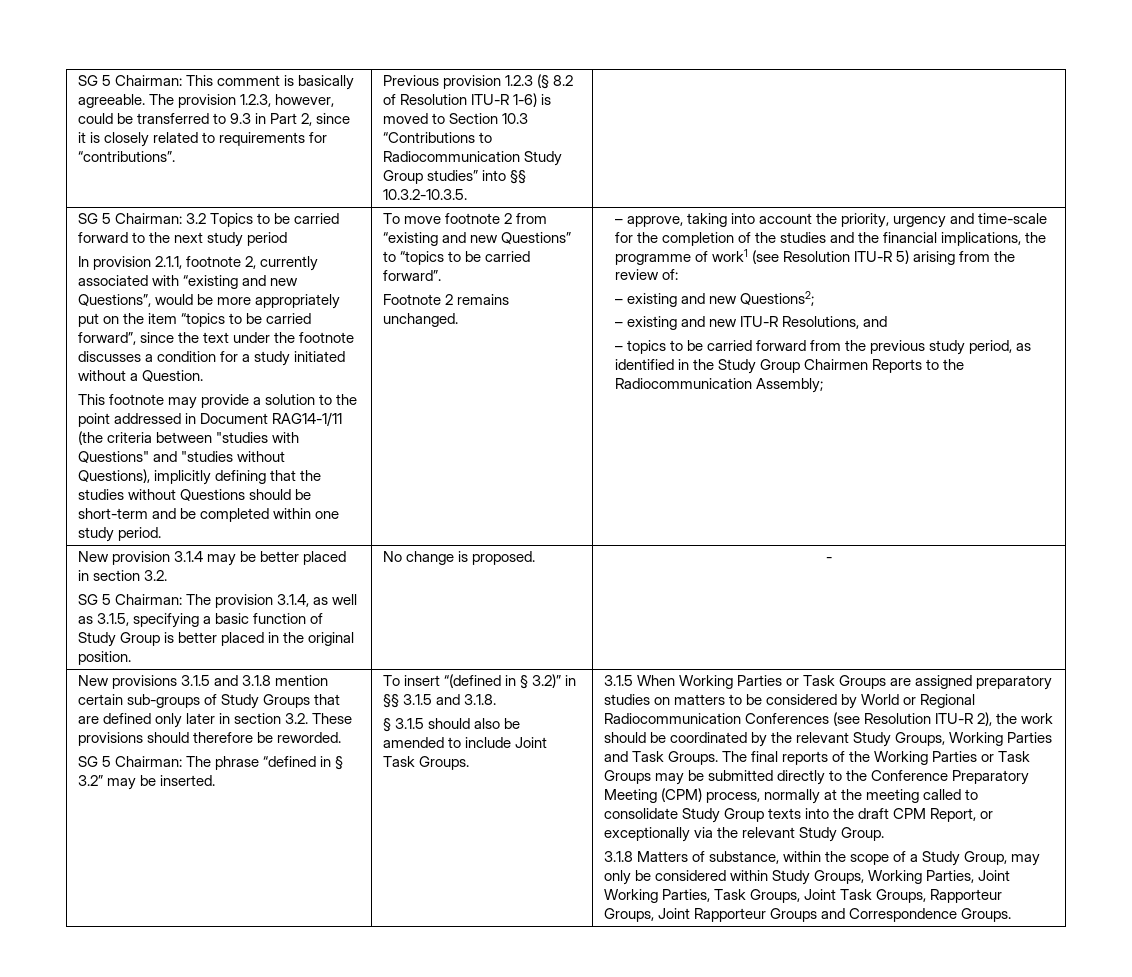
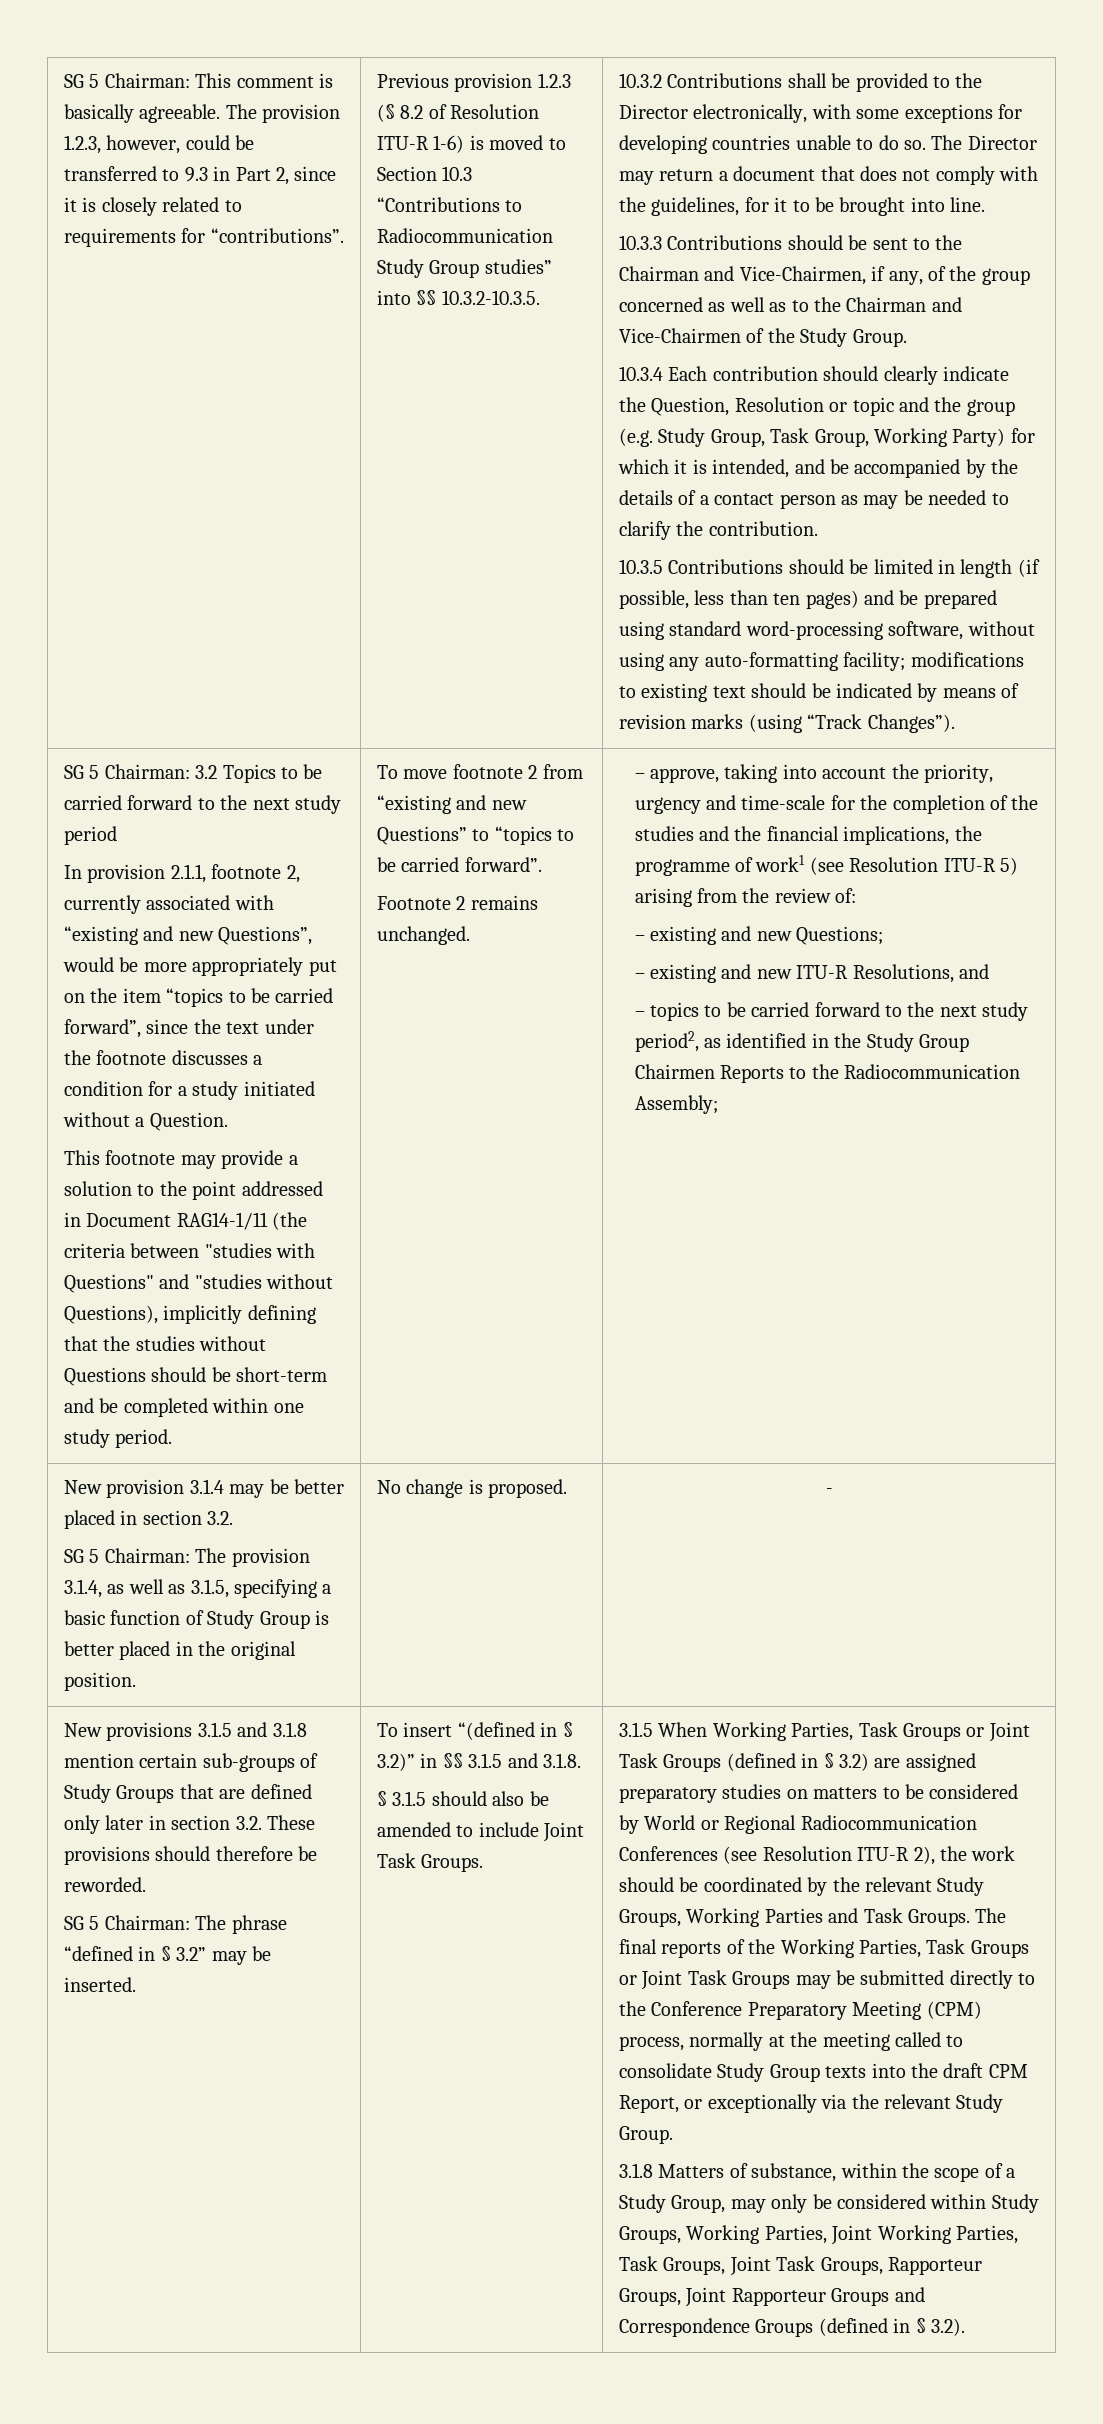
(467, 194) none -> [618,73,983,92] [618,104,1022,123] [618,135,1037,154] [618,166,1039,185] [618,197,986,216] [618,235,963,250] [618,266,1030,285] [618,297,962,312] [618,328,907,347] [618,366,1009,385] [618,397,1015,416] [618,428,1035,447] [617,459,1019,478] [618,490,1009,509] [618,521,818,540] [618,559,1040,578] [618,590,997,609] [618,621,1035,640] [618,652,1024,671] [618,683,1020,702] [618,714,955,733] 10.3.2 Contributions shall be provided to the Director electronically, with some exceptions for developing countries unable to do so. The Director may return a document that does not comply with the guidelines, for it to be brought into line. // 10.3.3 Contributions should be sent to the Chairman and Vice-Chairmen, if any, of the group concerned as well as to the Chairman and Vice-Chairmen of the Study Group. // 10.3.4 Each contribution should clearly indicate the Question, Resolution or topic and the group (e.g. Study Group, Task Group, Working Party) for which it is intended, and be accompanied by the details of a contact person as may be needed to clarify the contribution. // 10.3.5 Contributions should be limited in length (if possible, less than ten pages) and be prepared using standard word-processing software, without using any auto-formatting facility; modifications to existing text should be indicated by means of revision marks (using “Track Changes”).
[739,291,814,306] Questions2; -> [796,926,884,945] Questions;
[809,340,1013,355] from the previous study period, -> [884,1002,1029,1021] [634,1031,699,1052] to the next study period2,
[736,675,886,689] Parties or Task Groups -> [791,1722,1030,1742] [618,1753,869,1772] Parties, Task Groups or Joint Task Groups (defined in § 3.2)
[931,751,995,762] Parties or -> [858,1939,1029,1958] [618,1970,683,1990] Parties, Task Groups or Joint
[960,908,1011,922] Groups. -> [755,2318,965,2337] Groups (defined in § 3.2).

